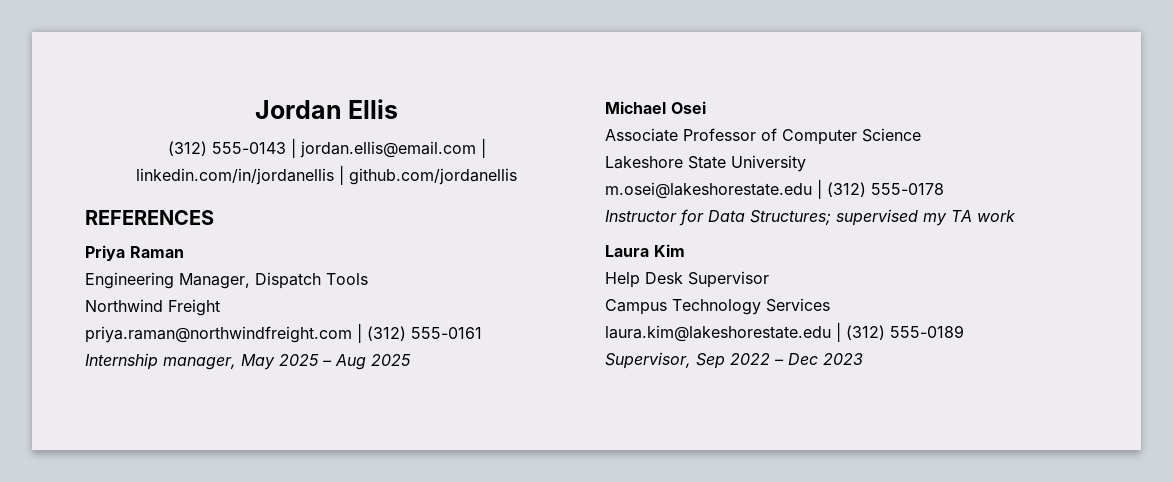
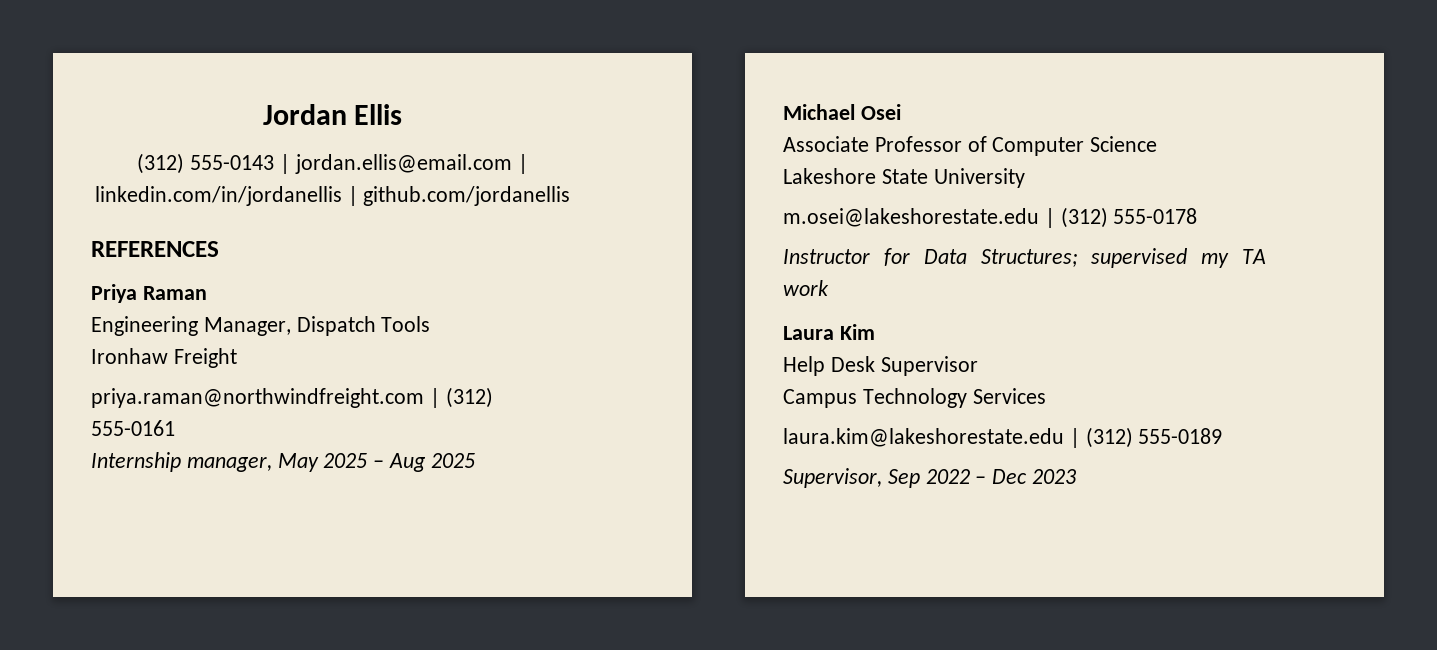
[85,299,163,312] Northwind -> [91,348,168,364] Ironhaw

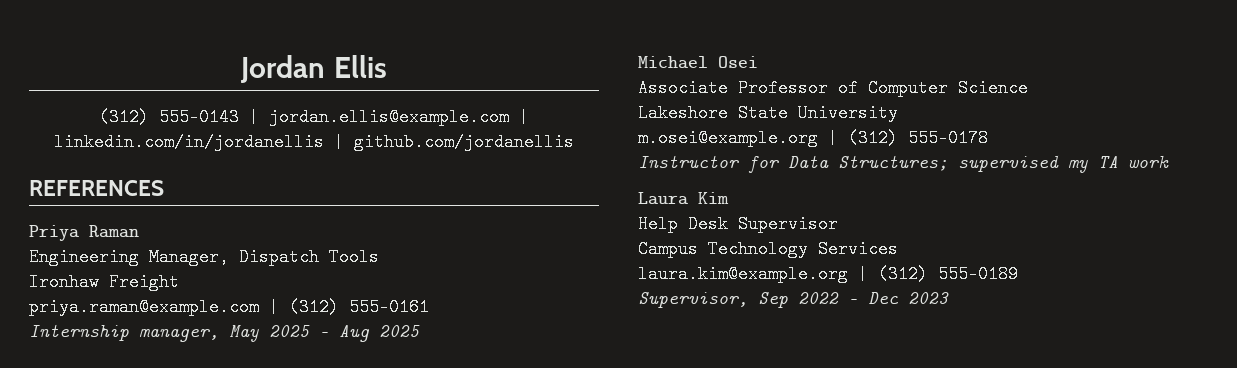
[294,154,512,174] jordan.ellis@email.com -> [269,108,509,126] jordan.ellis@example.com
[91,388,424,408] priya.raman@northwindfreight.com -> [29,298,259,316] priya.raman@example.com
[783,208,1039,227] m.osei@lakeshorestate.edu -> [638,129,818,147] m.osei@example.org
[783,428,1064,447] laura.kim@lakeshorestate.edu -> [638,265,848,283] laura.kim@example.org

